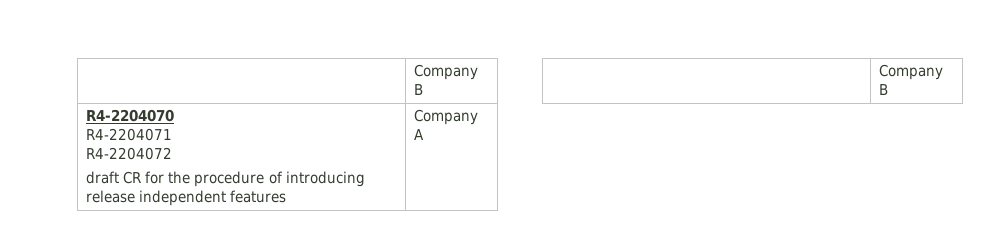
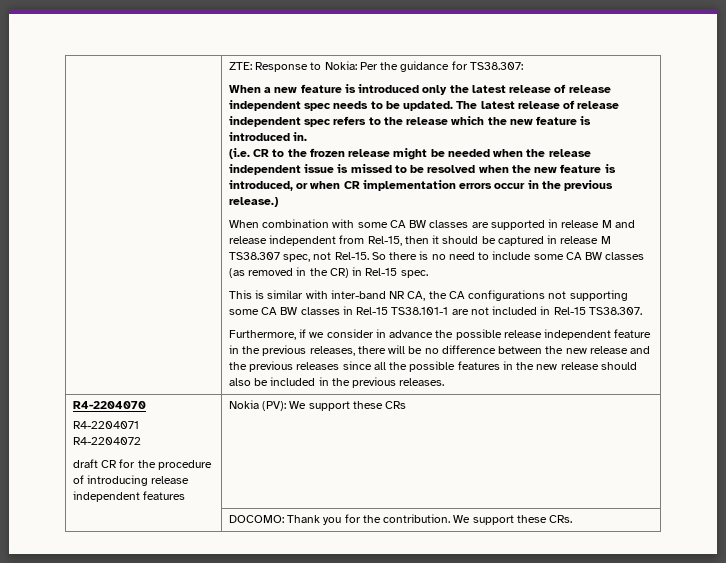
[414,64,479,80] [414,84,424,95] | Company B -> [228,61,523,72] [228,84,611,95] [228,100,620,111] [228,116,592,127] [228,132,308,141] [228,148,591,160] [228,164,616,175] [228,180,614,191] [228,197,278,207] [228,219,635,230] [228,235,611,246] [228,251,645,262] [228,267,428,278] [228,290,628,301] [228,306,642,315] [228,329,652,340] [228,345,651,356] [228,361,637,372] [228,377,445,388] | ZTE: Response to Nokia: Per the guidance for TS38.307: // When a new feature is introduced only the latest release of release independent spec needs to be updated. The latest release of release independent spec refers to the release which the new feature is introduced in. // (i.e. CR to the frozen release might be needed when the release independent issue is missed to be resolved when the new feature is introduced, or when CR implementation errors occur in the previous release.) // When combination with some CA BW classes are supported in release M and release independent from Rel-15, then it should be captured in release M TS38.307 spec, not Rel-15. So there is no need to include some CA BW classes (as removed in the CR) in Rel-15 spec. // This is similar with inter-band NR CA, the CA configurations not supporting some CA BW classes in Rel-15 TS38.101-1 are not included in Rel-15 TS38.307. // Furthermore, if we consider in advance the possible release independent feature in the previous releases, there will be no difference between the new release and the previous releases since all the possible features in the new release should also be included in the previous releases.
[414,109,479,125] [414,129,425,140] [879,64,944,80] [879,84,889,95] Company A // | Company B -> [228,400,407,411] [228,514,573,525] Nokia (PV): We support these CRs // | DOCOMO: Thank you for the contribution. We support these CRs.

